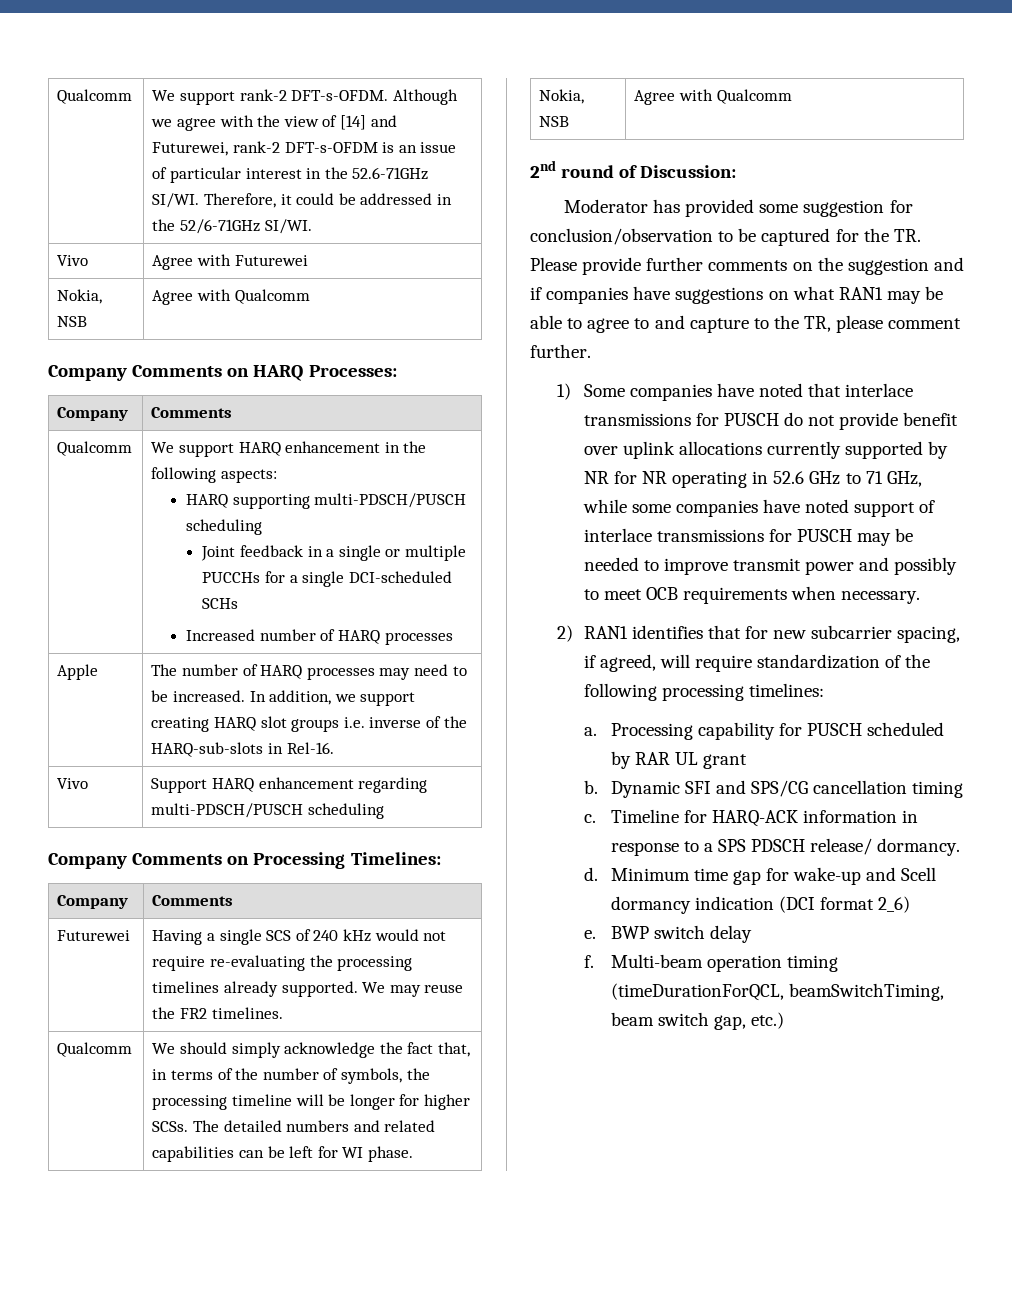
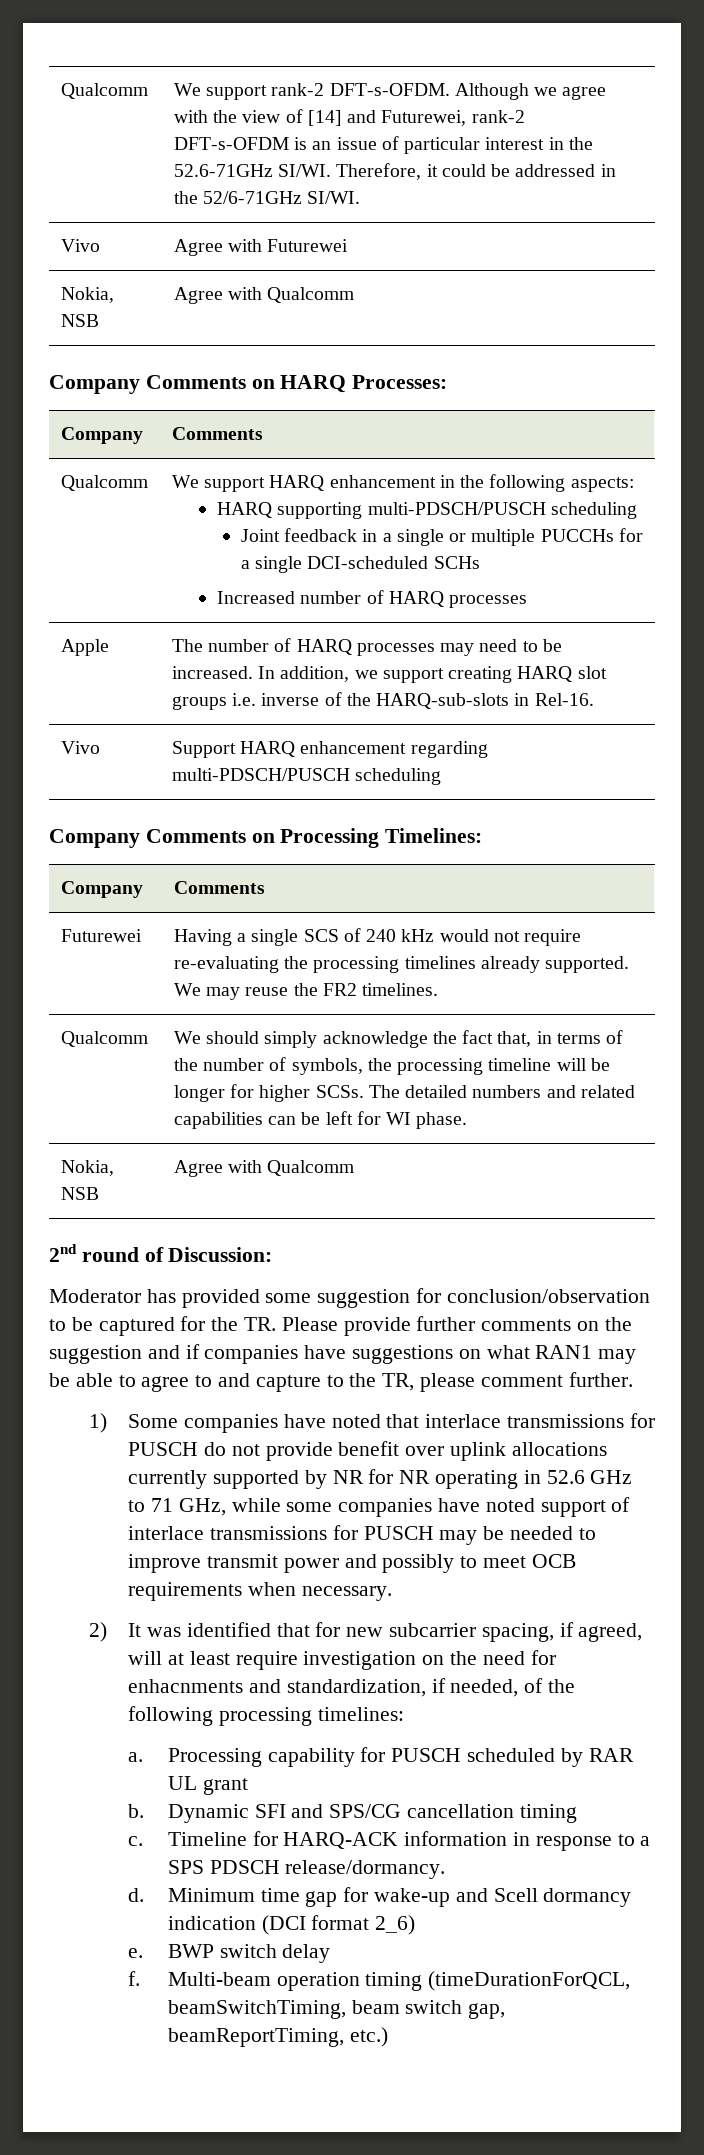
[583,625,703,639] RAN1 identifies -> [128,1622,271,1637] It was identified
[695,654,881,672] require standardization -> [167,1650,556,1670] [128,1678,519,1697] at least require investigation on the need for enhacnments and standardization, if needed,
[810,838,961,856] release/ dormancy. -> [285,1860,446,1879] release/dormancy.
(746, 1022) none -> [167,2028,344,2047] beamReportTiming,

